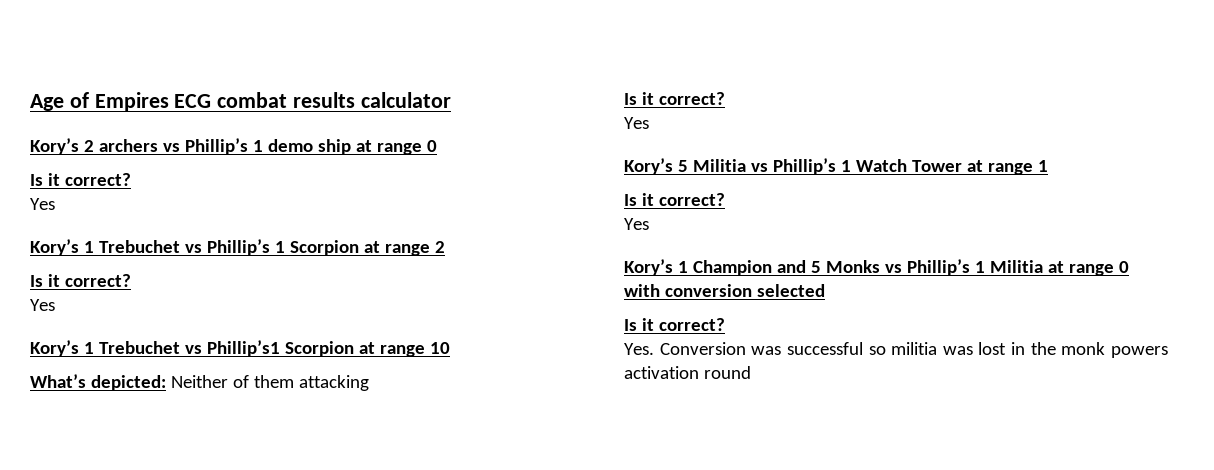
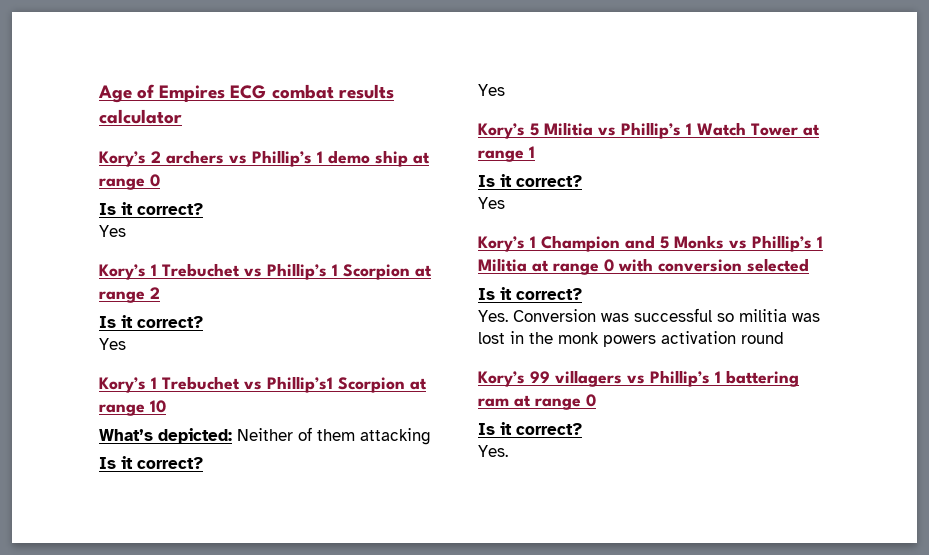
(751, 372) none -> [478,370,799,387] [478,394,596,410] [478,422,582,435] [478,445,508,457] // Kory’s 99 villagers vs Phillip’s 1 battering ram at range 0 // Is it correct? // Yes.

